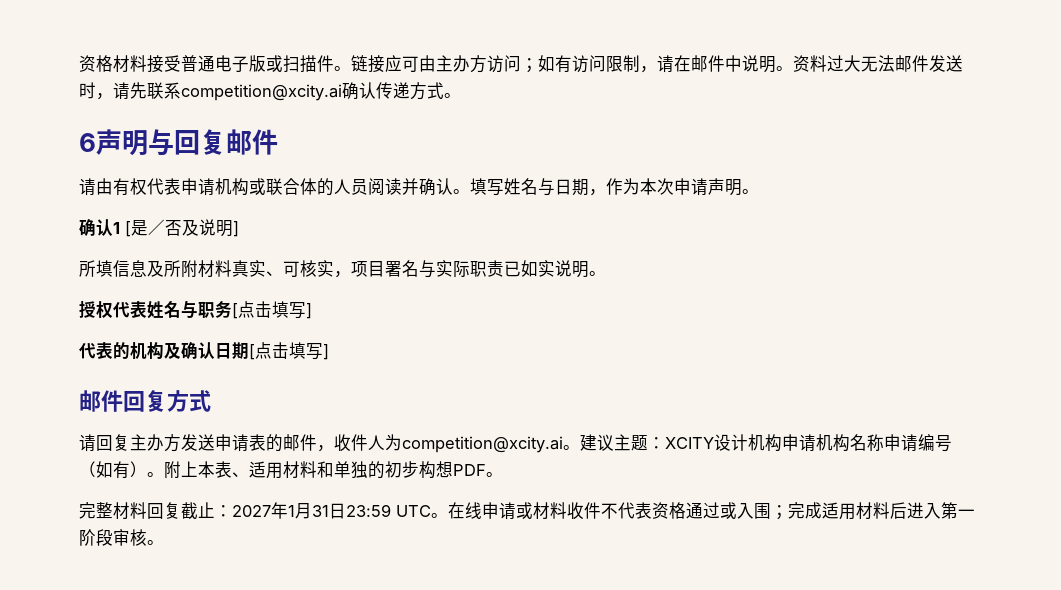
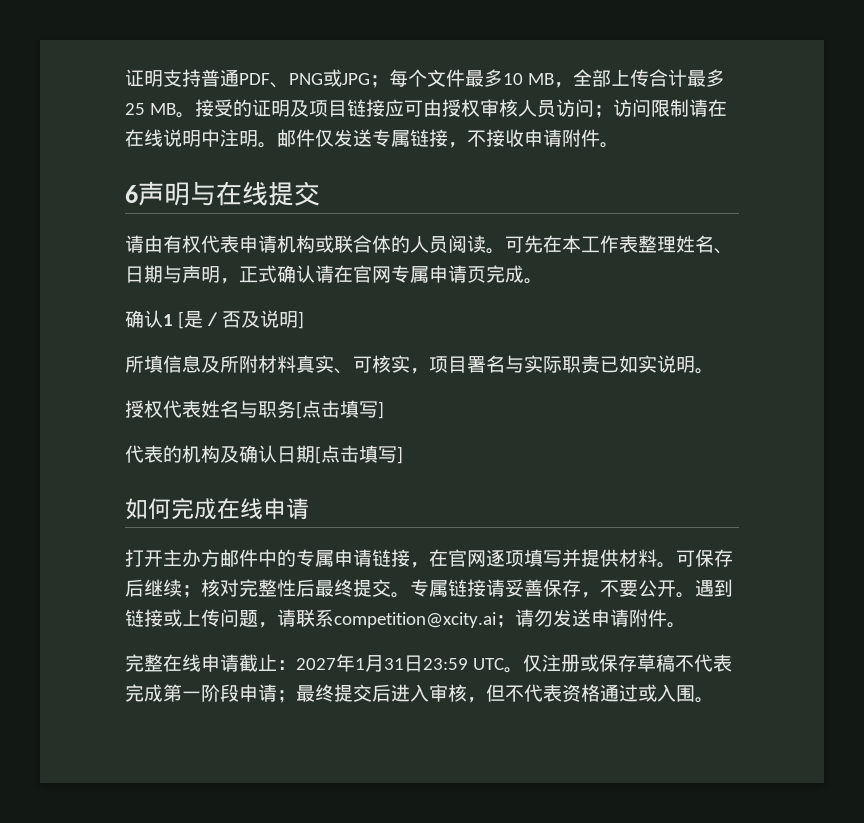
[79,55,963,73] [79,82,444,101] 资格材料接受普通电子版或扫描件。链接应可由主办方访问；如有访问限制，请在邮件中说明。资料过大无法邮件发送时，请先联系competition@xcity.ai确认传递方式 -> [125,69,725,88] [125,99,727,118] [125,129,600,148] 证明支持普通PDF、PNG或JPG；每个文件最多10 MB，全部上传合计最多25 MB。接受的证明及项目链接应可由授权审核人员访问；访问限制请在在线说明中注明。邮件仅发送专属链接，不接收申请附件
[174,129,278,155] 回复邮件 -> [216,181,320,206] 在线提交
[402,178,742,196] 并确认。填写姓名与日期，作为本次申请声明 -> [486,235,733,254] [125,265,524,284] 。可先在本工作表整理姓名、日期与声明，正式确认请在官网专属申请页完成
[79,390,211,412] [79,434,952,453] [79,461,486,479] 邮件回复方式 // 请回复主办方发送申请表的邮件，收件人为competition@xcity.ai。建议主题：XCITY设计机构申请机构名称申请编号（如有）。附上本表、适用材料和单独的初步构想PDF -> [125,498,309,520] [125,549,733,568] [125,579,733,598] [125,609,667,628] 如何完成在线申请 // 打开主办方邮件中的专属申请链接，在官网逐项填写并提供材料。可保存后继续；核对完整性后最终提交。专属链接请妥善保存，不要公开。遇到链接或上传问题，请联系competition@xcity.ai；请勿发送申请附件
[113,502,181,519] 材料回复 -> [163,654,239,672] 在线申请
[448,502,601,520] 在线申请或材料收件 -> [522,654,732,672] [125,684,505,703] 仅注册或保存草稿不代表完成第一阶段申请；最终提交后进入审核，但
[771,502,975,520] [79,529,147,546] ；完成适用材料后进入第一阶段审核 -> (695, 693) none

